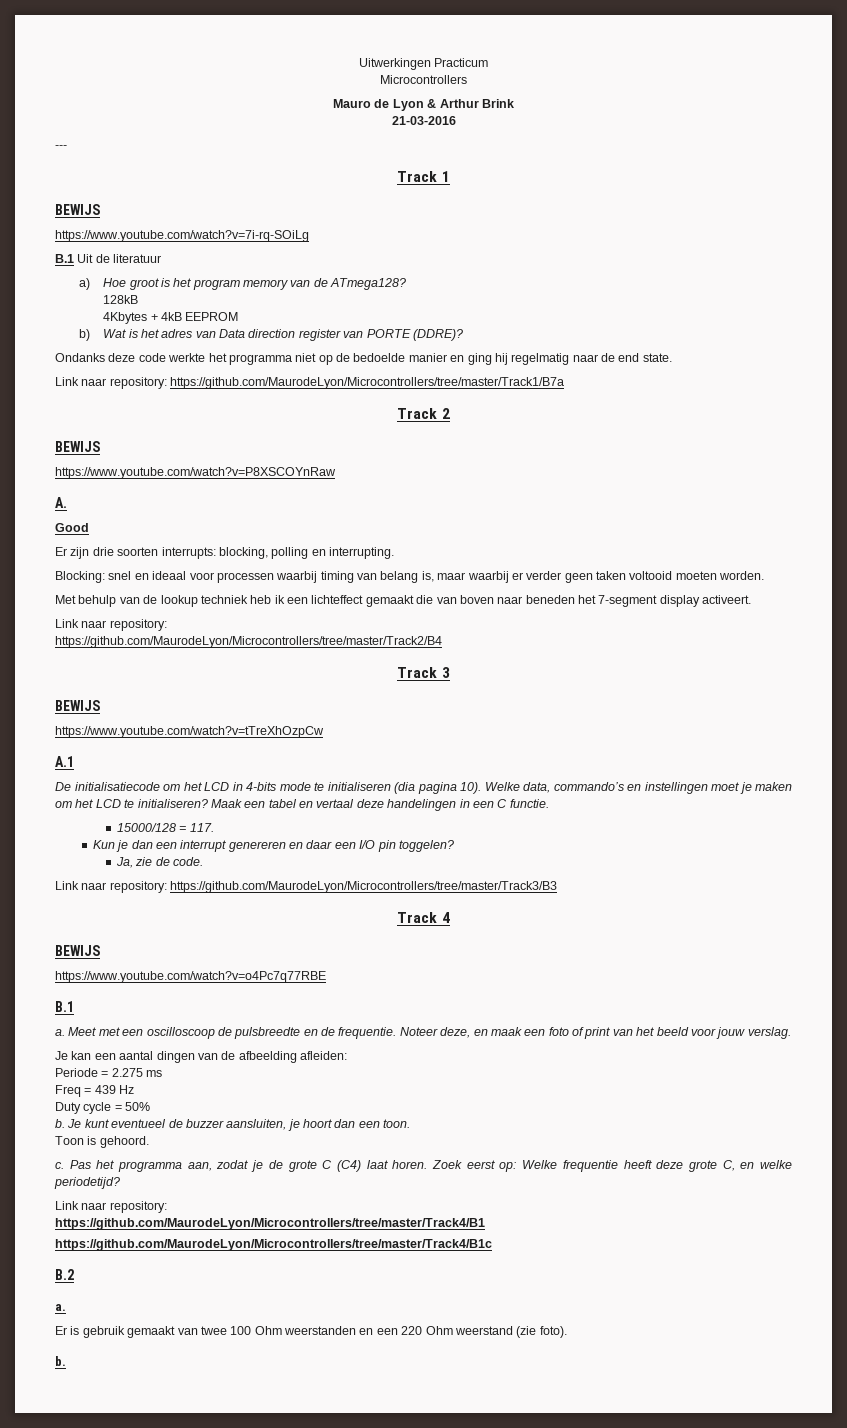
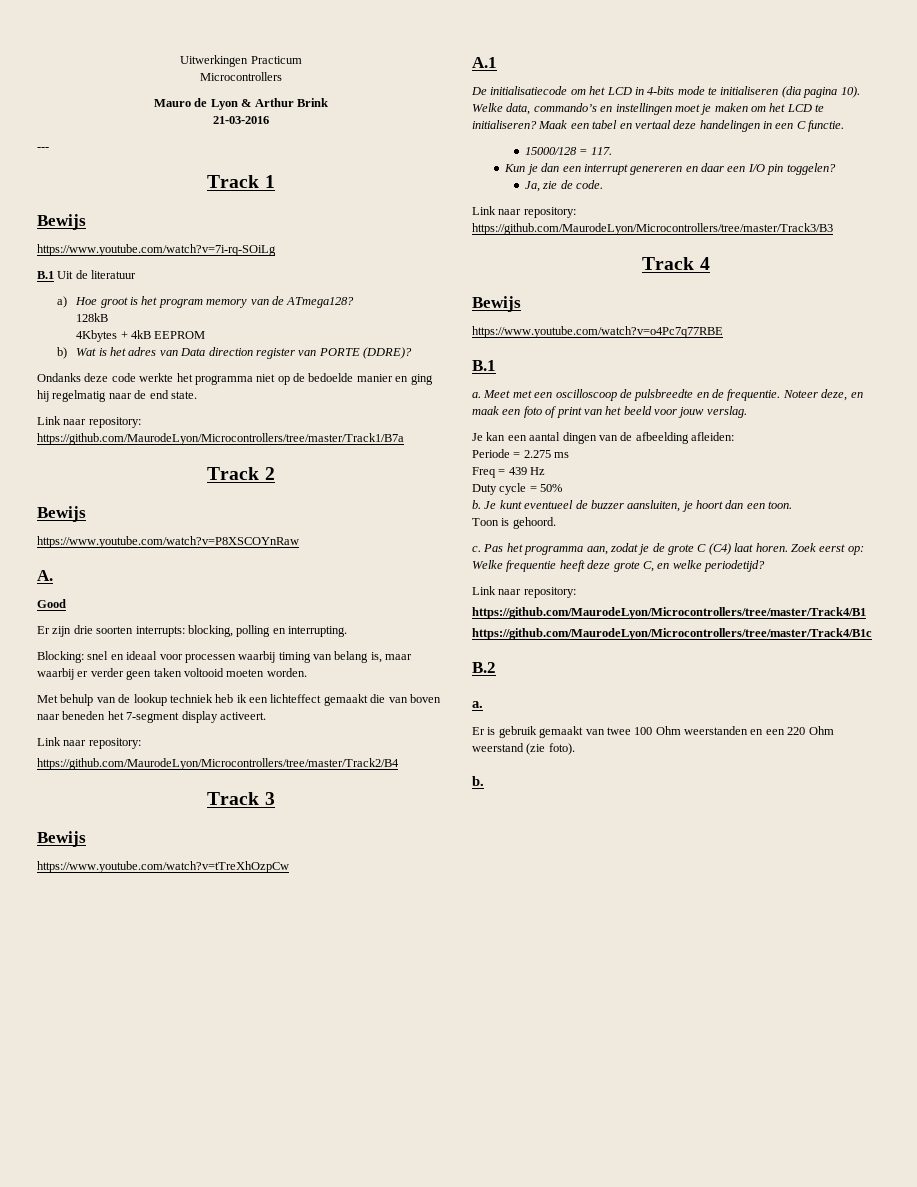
[55,204,100,215] BEWIJS -> [37,214,86,230] Bewijs
[55,441,100,452] BEWIJS -> [37,506,86,522] Bewijs
[55,700,100,711] BEWIJS -> [37,831,86,847] Bewijs
[55,945,100,956] BEWIJS -> [472,296,521,312] Bewijs

